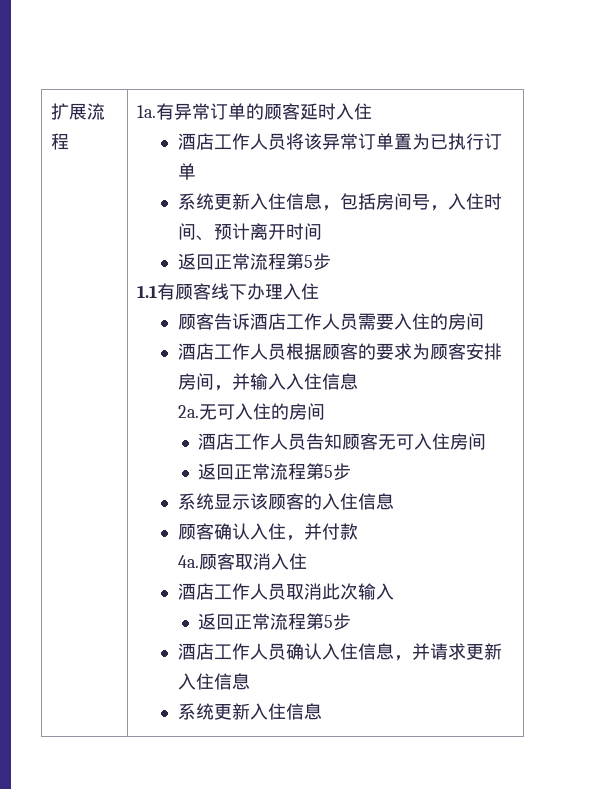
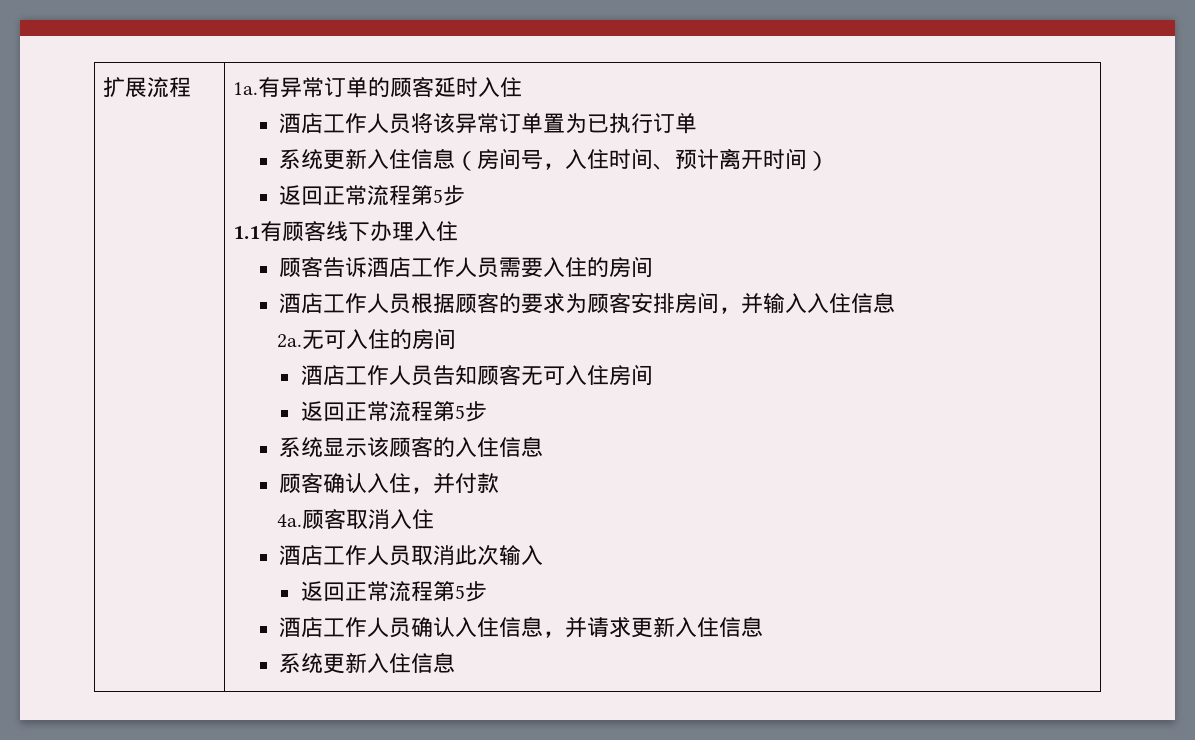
[321,193,376,211] ，包括 -> [454,151,477,171] （
(322, 231) none -> [806,151,829,171] ）

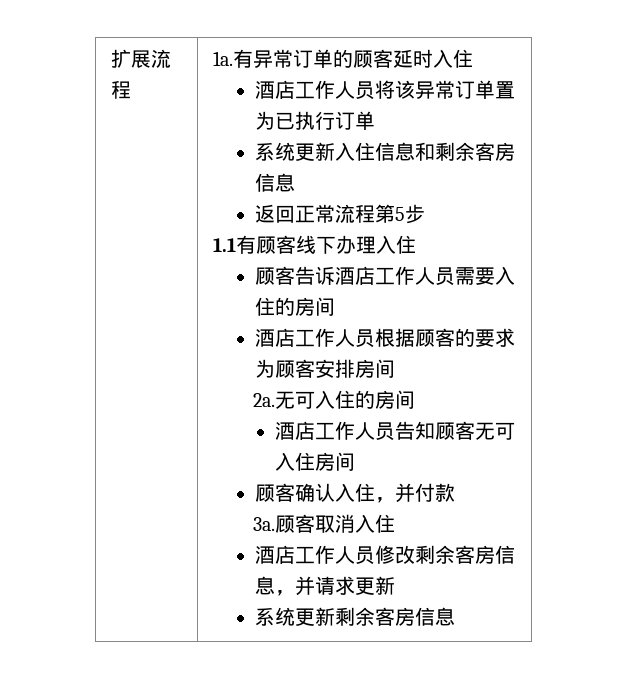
[454,148,829,171] （房间号，入住时间、预计离开时间） -> [414,142,515,161] [254,173,295,192] 和剩余客房信息
[718,292,895,314] ，并输入入住信息 -> (395, 368) none
[300,401,487,422] [278,436,543,458] // 返回正常流程第5步 // 系统显示该顾客的入住信息 -> (355, 461) none
[277,514,303,527] 4a. -> [252,517,275,531] 3a.
[410,545,543,565] [300,581,487,602] [278,617,499,638] 取消此次输入 // 返回正常流程第5步 // 酒店工作人员确认入住 -> [374,545,495,564] 修改剩余客房
[674,616,763,637] [278,653,411,674] 入住信息 // 系统更新入住 -> [254,607,415,626] // 系统更新剩余客房

